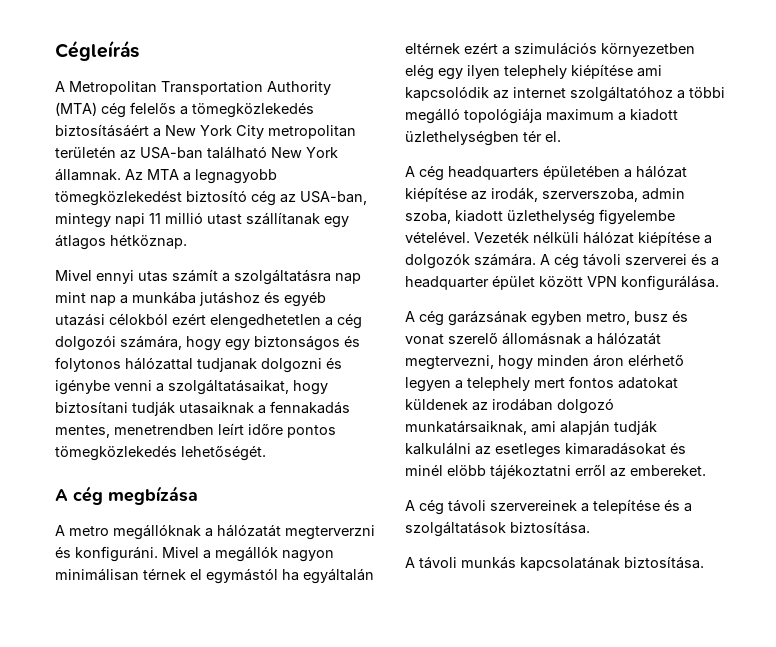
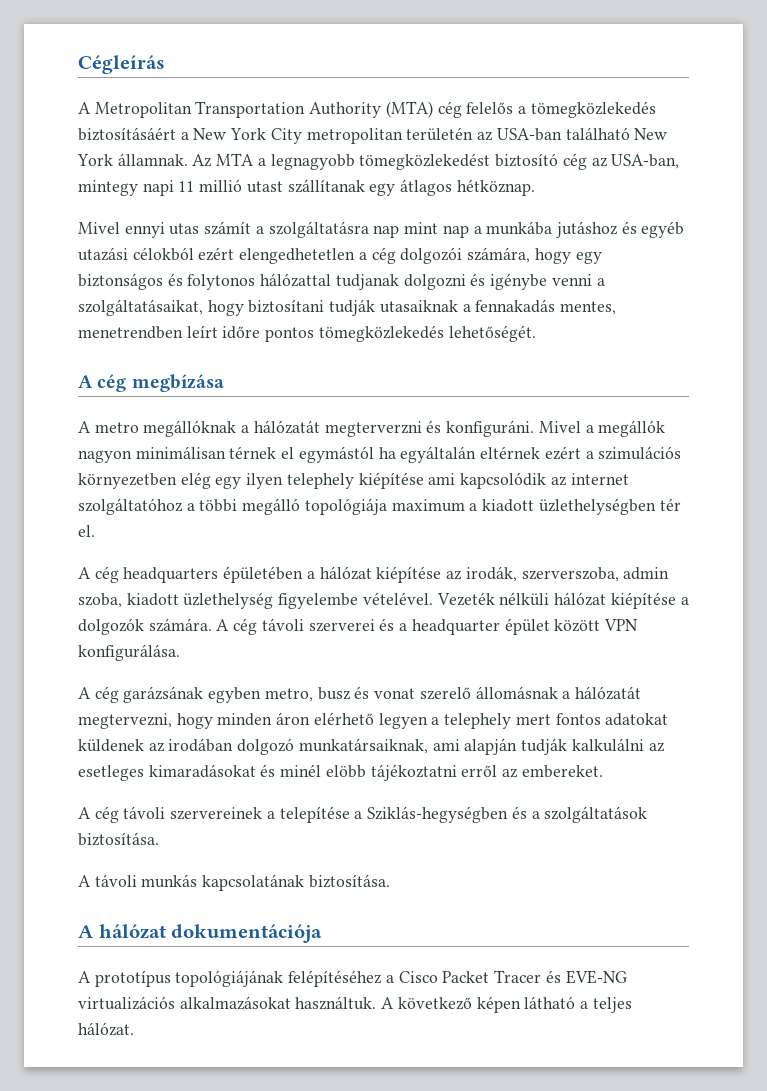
(660, 506) none -> [354,806,509,823] a Sziklás-hegységben
(704, 562) none -> [78,924,323,943] [78,970,627,987] [78,996,632,1013] [78,1022,134,1036] // A hálózat dokumentációja // A prototípus topológiájának felépítéséhez a Cisco Packet Tracer és EVE-NG virtualizációs alkalmazásokat használtuk. A következő képen látható a teljes hálózat.

